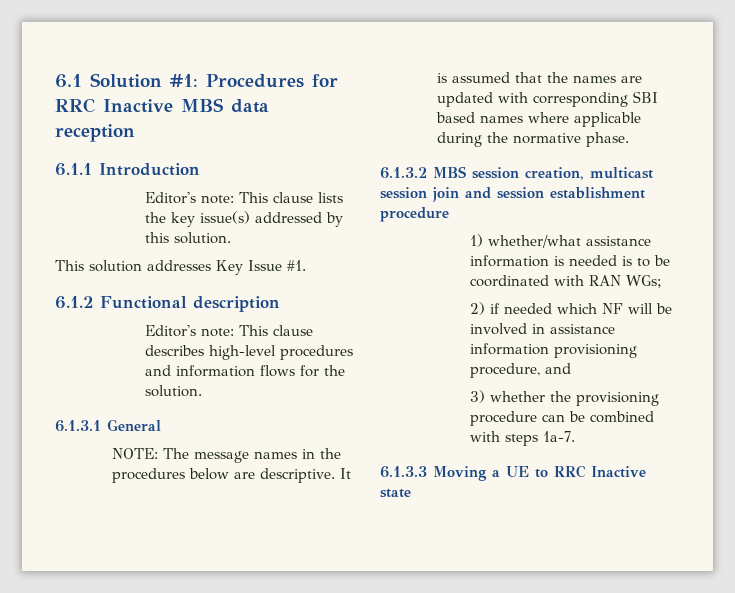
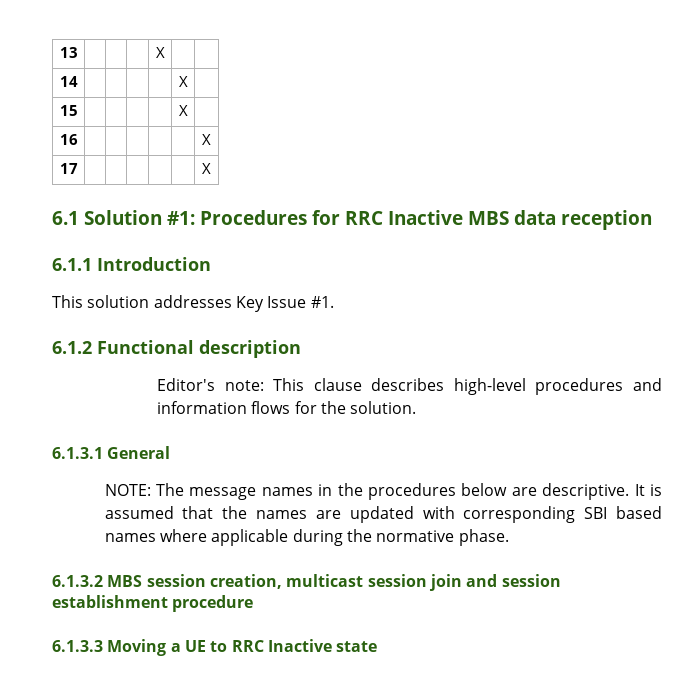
(55, 81) none -> [59,47,78,58] [155,47,165,58] [59,76,78,87] [178,76,188,87] [59,105,78,116] [178,105,188,116] [59,134,78,145] [202,134,211,145] [59,163,78,174] [202,163,211,174] 13 | | | | X | | // 14 | | | | | X | // 15 | | | | | X | // 16 | | | | | | X // 17 | | | | | | X //
[145,192,343,204] [145,211,343,227] [145,232,231,244] // Editor's note: This clause lists the key issue(s) addressed by this solution. -> (211, 264) none
[470,234,651,248] [470,255,670,267] [470,275,662,288] [470,302,672,315] [470,323,615,335] [470,343,637,358] [470,363,571,378] [470,390,659,406] [470,411,654,426] [470,431,575,446] // 1) whether/what assistance information is needed is to be coordinated with RAN WGs; // 2) if needed which NF will be involved in assistance information provisioning procedure, and // 3) whether the provisioning procedure can be combined with steps 1a-7. -> (254, 603) none

